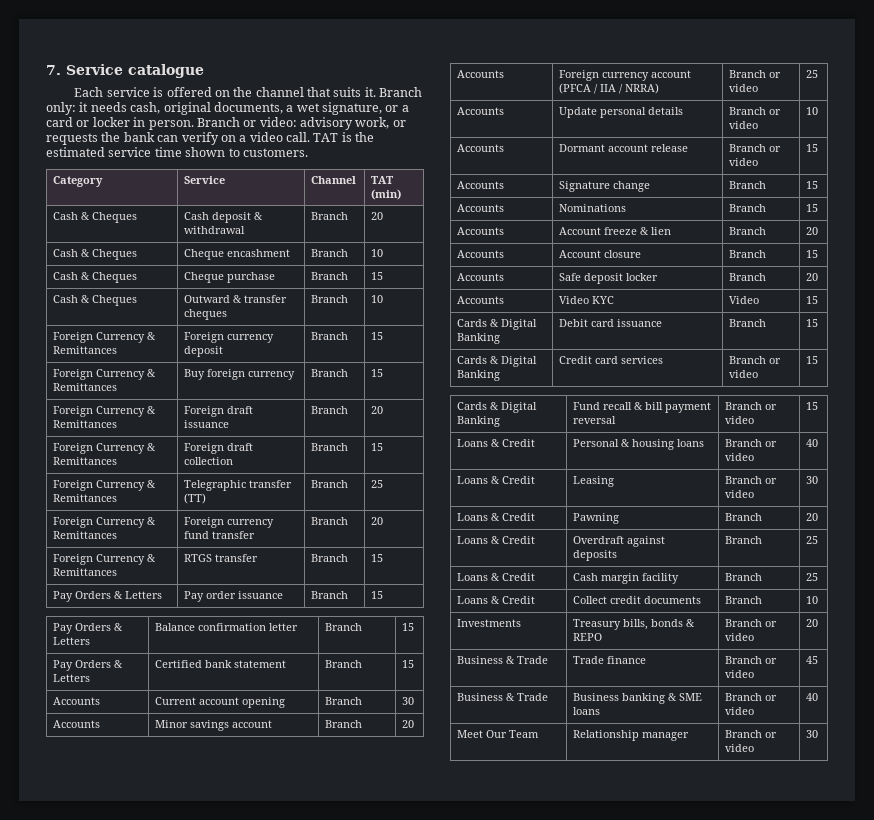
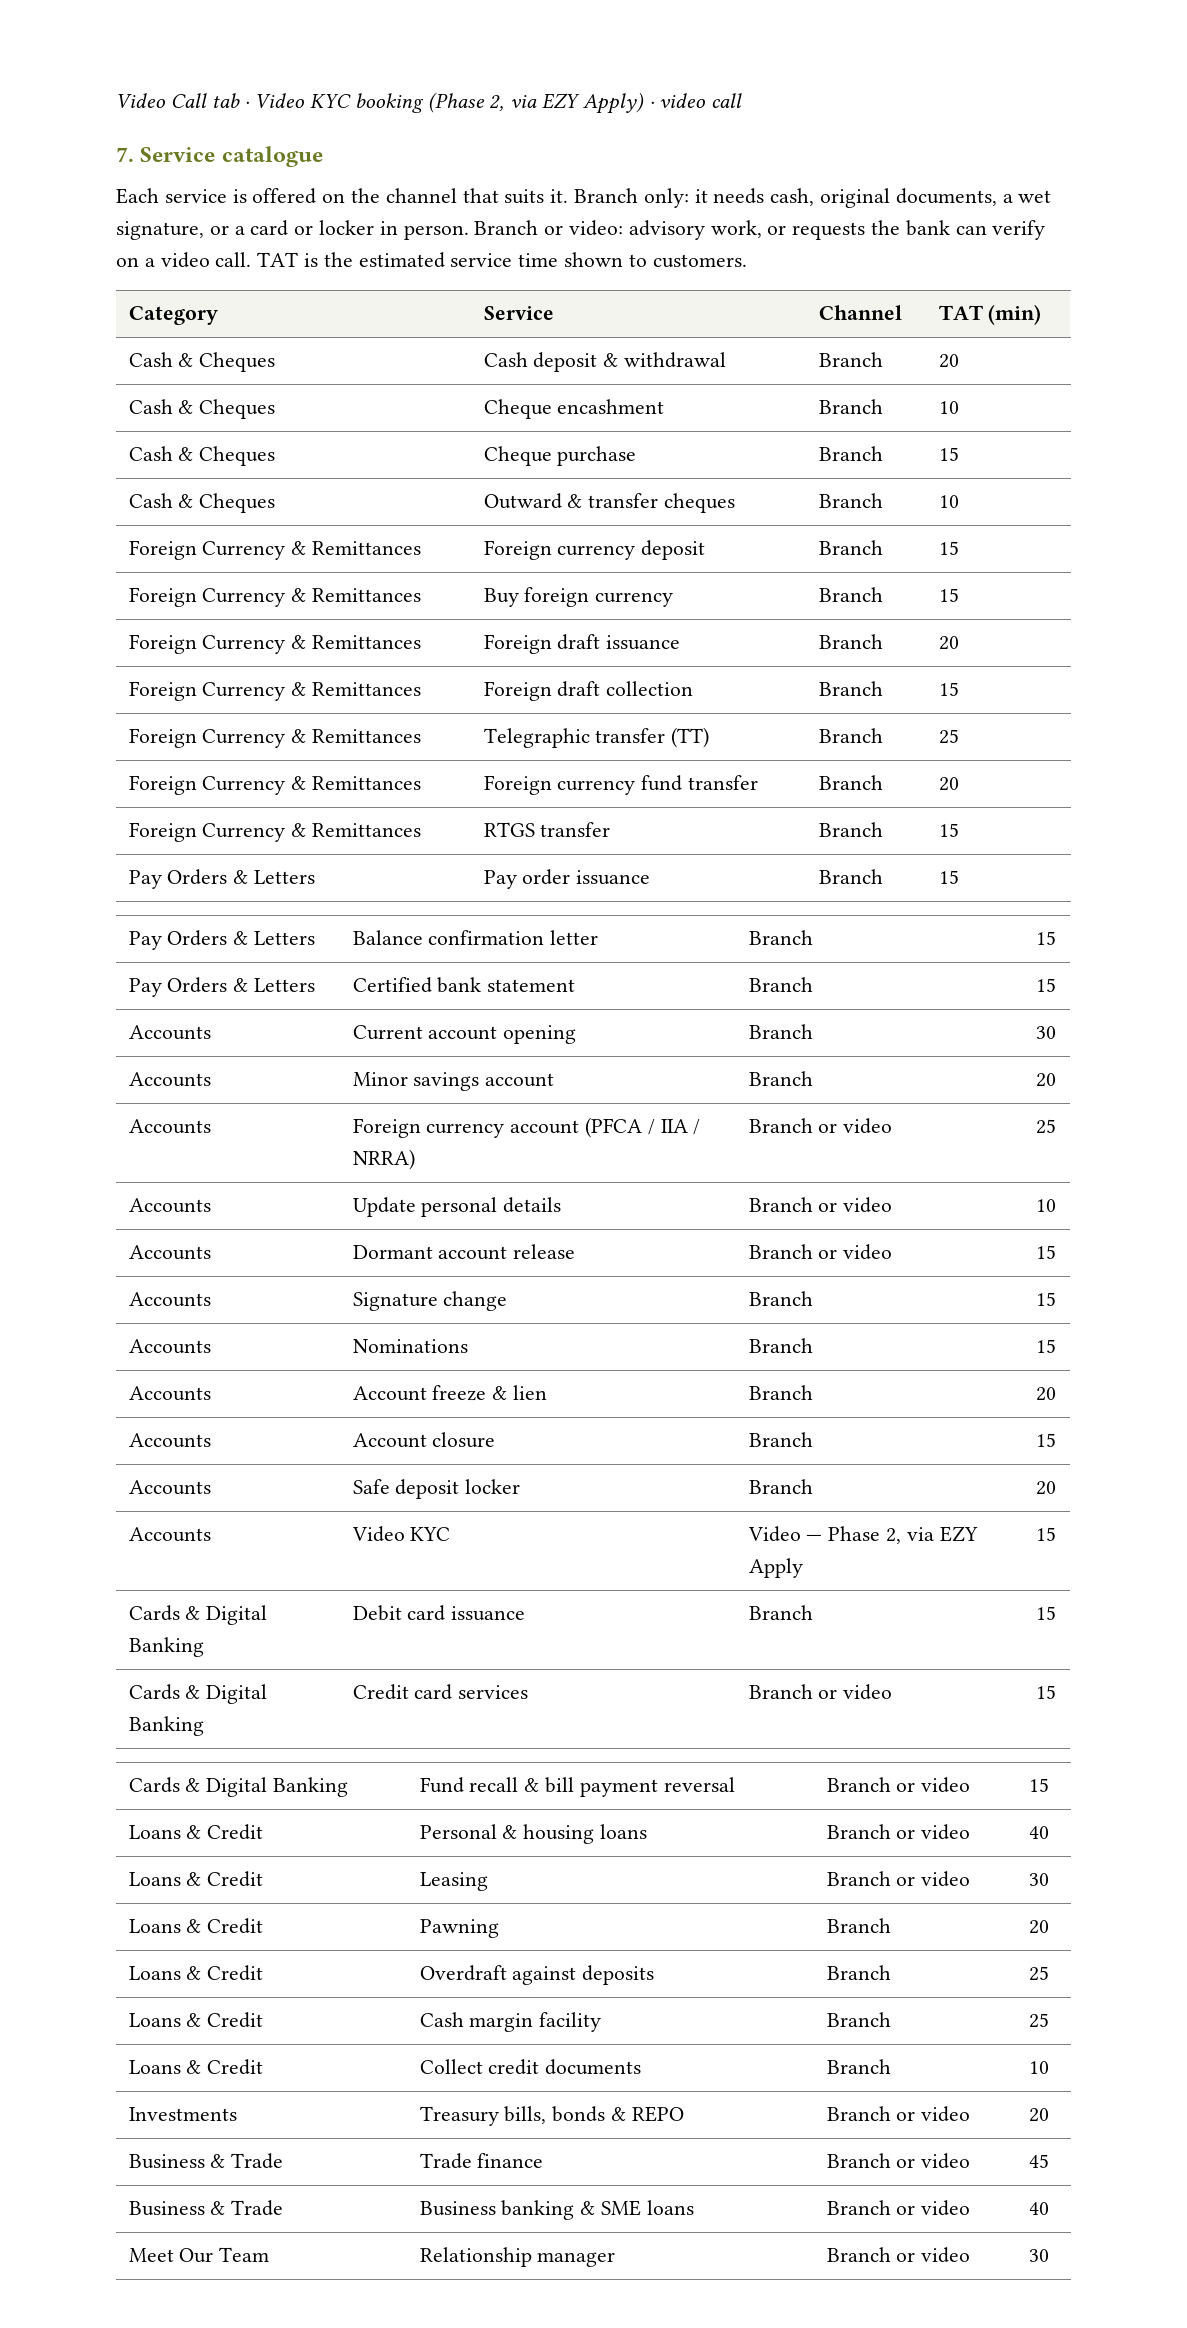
(46, 70) none -> [116,92,743,114] Video Call tab · Video KYC booking (Phase 2, via EZY Apply) · video call //
(760, 300) none -> [806,1526,978,1544] [748,1558,803,1578] — Phase 2, via EZY Apply

